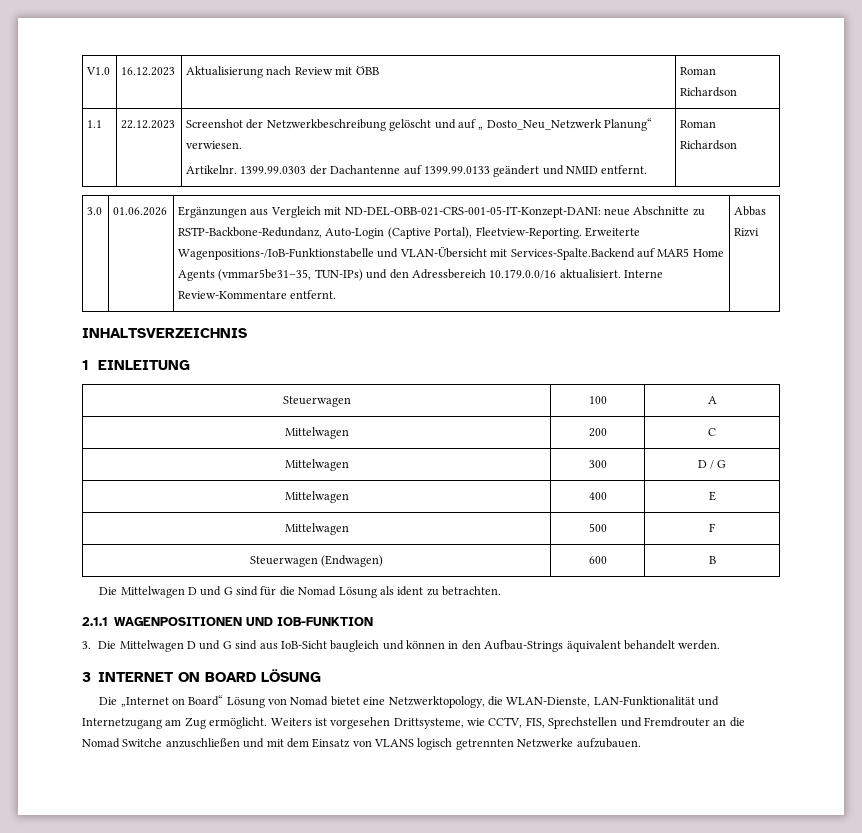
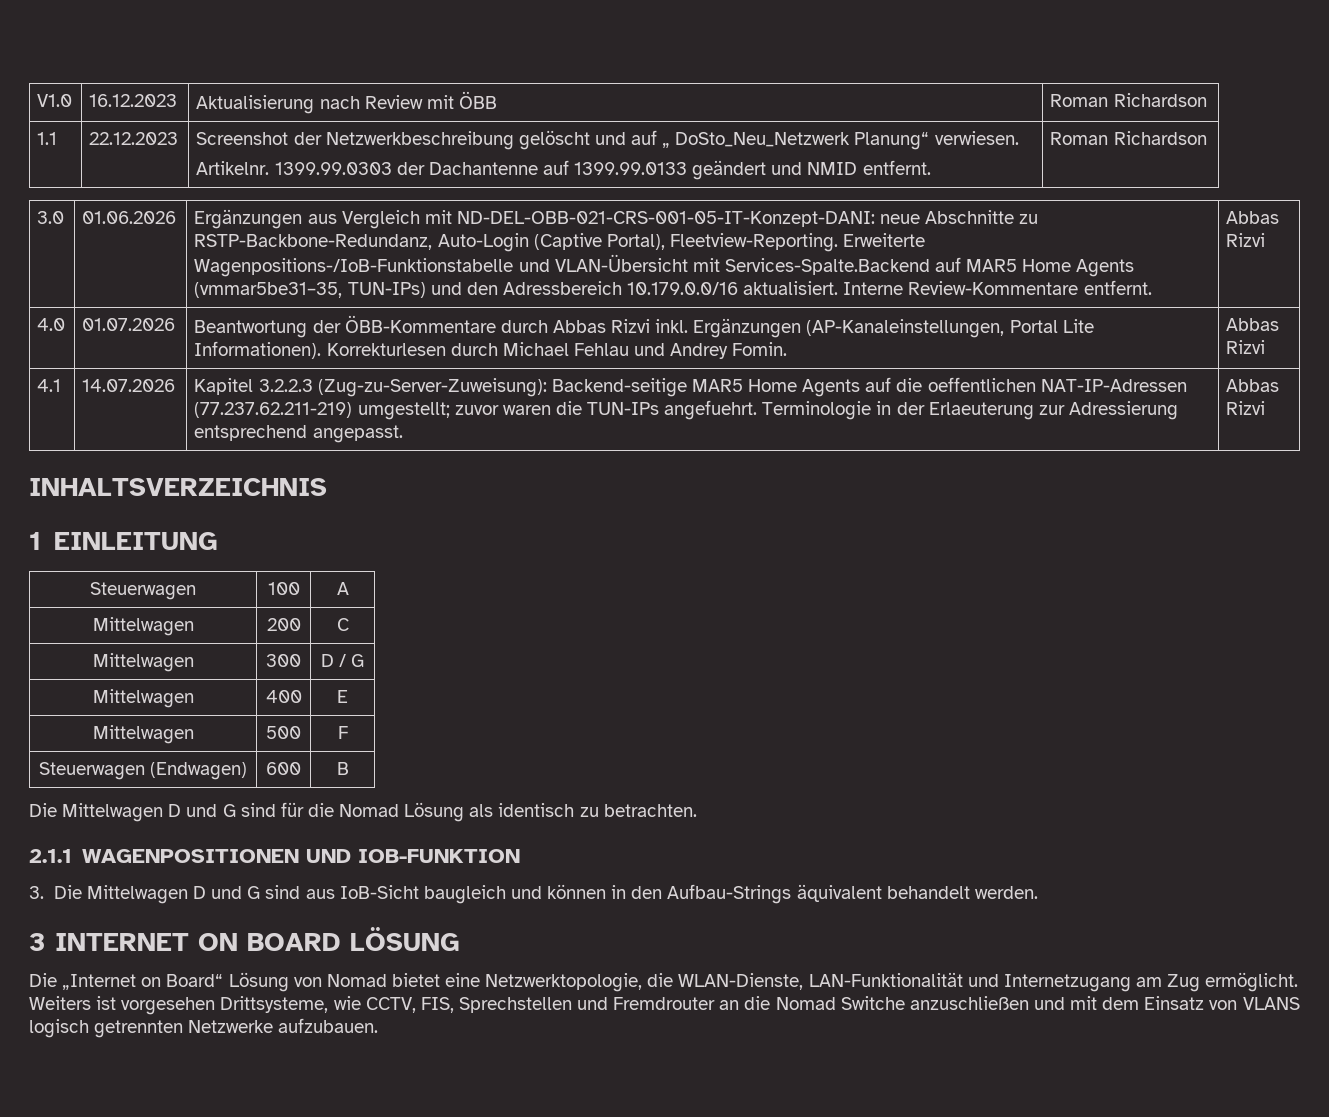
[486,119,602,130] Dosto_Neu_Netzwerk -> [675,132,851,147] DoSto_Neu_Netzwerk
(760, 232) none -> [37,318,66,331] [82,318,176,331] [194,315,1094,338] [194,341,788,359] [1226,318,1280,331] [1226,340,1266,354] [37,379,62,392] [82,379,176,392] [194,377,1187,397] [194,400,1179,420] [194,425,403,443] [1226,379,1280,392] [1226,401,1266,415] // 4.0 | 01.07.2026 | Beantwortung der ÖBB-Kommentare durch Abbas Rizvi inkl. Ergänzungen (AP-Kanaleinstellungen, Portal Lite Informationen). Korrekturlesen durch Michael Fehlau und Andrey Fomin. | Abbas Rizvi // 4.1 | 14.07.2026 | Kapitel 3.2.2.3 (Zug-zu-Server-Zuweisung): Backend-seitige MAR5 Home Agents auf die oeffentlichen NAT-IP-Adressen (77.237.62.211-219) umgestellt; zuvor waren die TUN-IPs angefuehrt. Terminologie in der Erlaeuterung zur Adressierung entsprechend angepasst. | Abbas Rizvi
[397,586,424,596] ident -> [498,803,575,817] identisch
[388,696,485,708] Netzwerktopology, -> [485,973,643,992] Netzwerktopologie,

